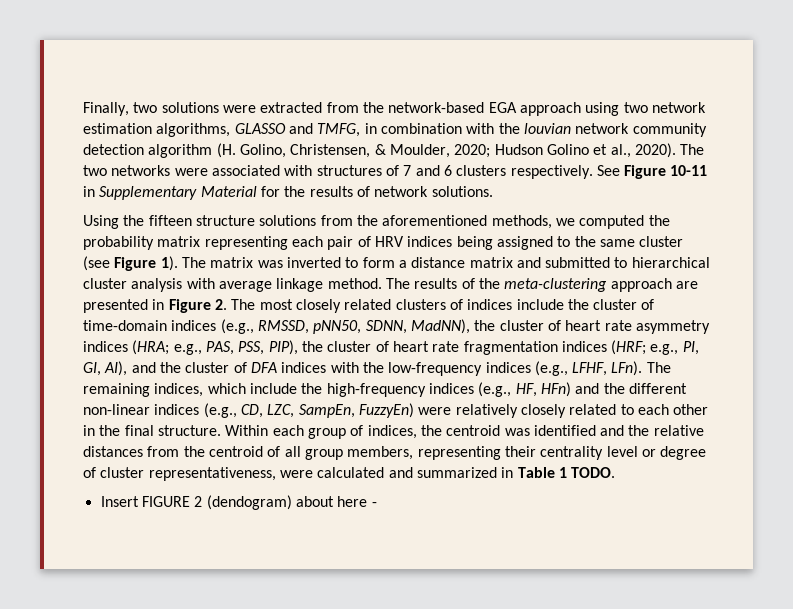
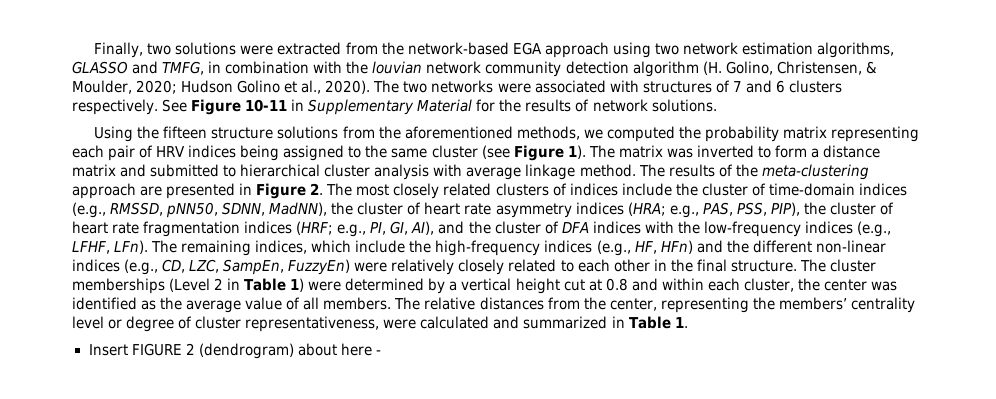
[225,425,704,439] [83,446,536,460] Within each group of indices, the centroid was identified and the relative distances from the centroid of all group members, representing their -> [799,259,876,272] [72,278,898,294] [72,297,847,313] The cluster memberships (Level 2 in Table 1) were determined by a vertical height cut at 0.8 and within each cluster, the center was identified as the average value of all members. The relative distances from the center, representing the members’
[558,467,616,478] 1 TODO. -> [674,317,688,328] 1.
[206,495,292,510] (dendogram) -> [198,343,294,359] (dendrogram)

